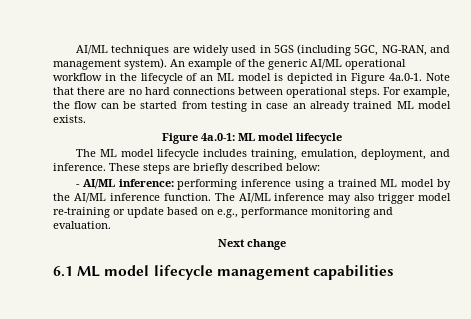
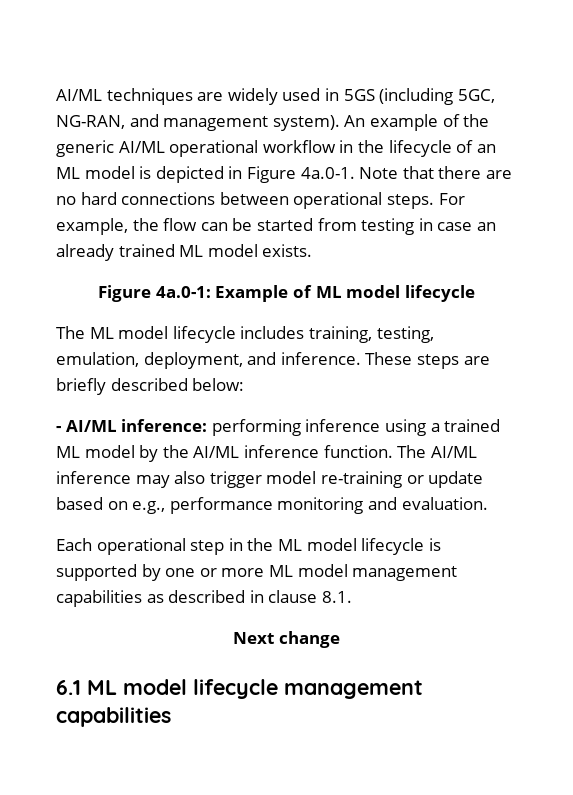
(235, 137) none -> [215,285,312,302] Example of
(298, 154) none -> [376,326,434,343] testing,
(111, 225) none -> [56,538,441,555] [56,564,458,581] [56,590,352,607] // Each operational step in the ML model lifecycle is supported by one or more ML model management capabilities as described in clause 8.1.

